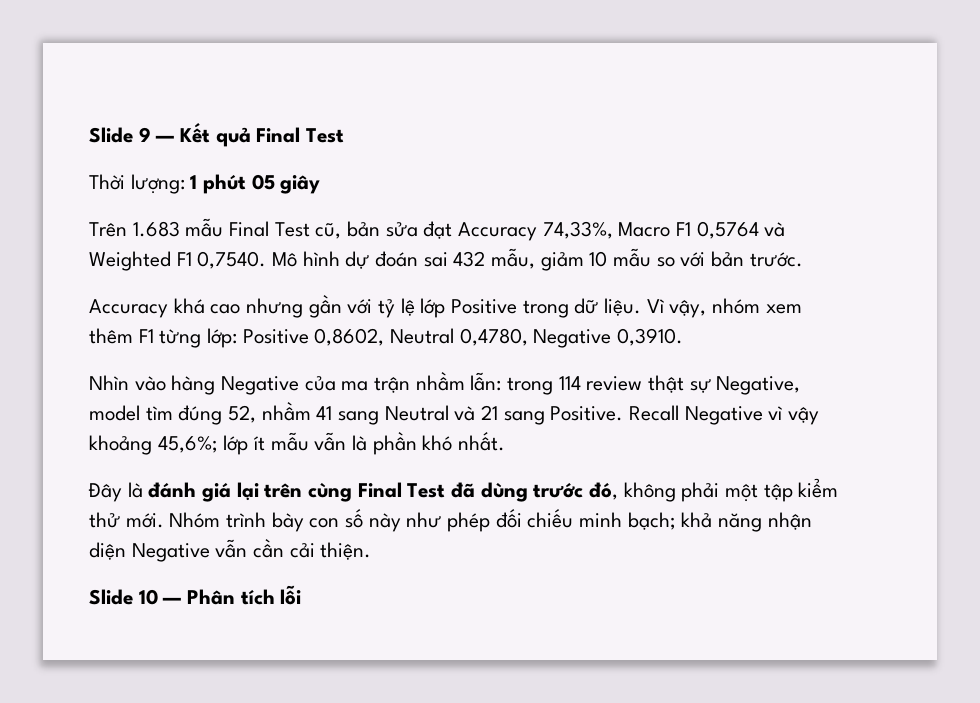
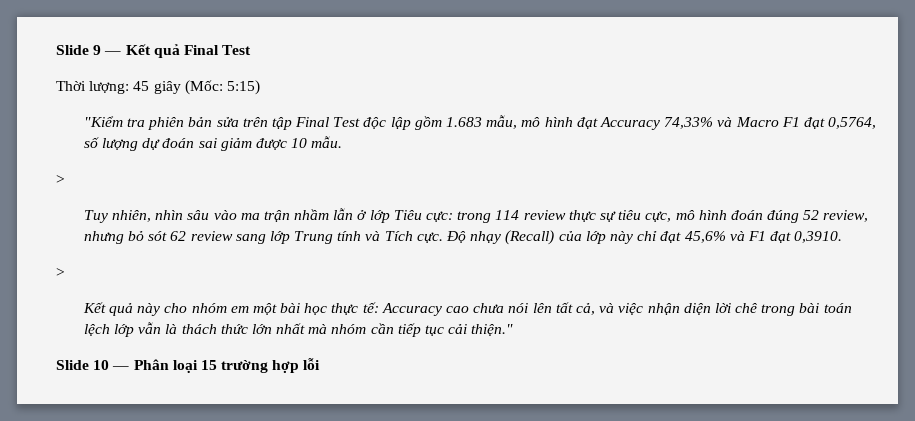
[190,174,321,194] [89,218,786,241] [89,248,803,271] [89,295,802,318] [89,328,684,348] [89,372,801,395] [89,402,820,425] [89,432,506,455] [88,478,839,502] [89,509,812,532] [89,539,372,562] 1 phút 05 giây // Trên 1.683 mẫu Final Test cũ, bản sửa đạt Accuracy 74,33%, Macro F1 0,5764 và Weighted F1 0,7540. Mô hình dự đoán sai 432 mẫu, giảm 10 mẫu so với bản trước. // Accuracy khá cao nhưng gần với tỷ lệ lớp Positive trong dữ liệu. Vì vậy, nhóm xem thêm F1 từng lớp: Positive 0,8602, Neutral 0,4780, Negative 0,3910. // Nhìn vào hàng Negative của ma trận nhầm lẫn: trong 114 review thật sự Negative, model tìm đúng 52, nhầm 41 sang Neutral và 21 sang Positive. Recall Negative vì vậy khoảng 45,6%; lớp ít mẫu vẫn là phần khó nhất. // Đây là đánh giá lại trên cùng Final Test đã dùng trước đó, không phải một tập kiểm thử mới. Nhóm trình bày con số này như phép đối chiếu minh bạch; khả năng nhận diện Negative vẫn cần cải thiện. -> [133,80,260,95] [83,115,877,130] [83,136,343,151] [56,175,65,184] [83,208,869,223] [83,230,843,245] [56,268,65,277] [82,302,852,316] [83,322,514,337] 45 giây (Mốc: 5:15) // "Kiểm tra phiên bản sửa trên tập Final Test độc lập gồm 1.683 mẫu, mô hình đạt Accuracy 74,33% và Macro F1 đạt 0,5764, số lượng dự đoán sai giảm được 10 mẫu. // > // Tuy nhiên, nhìn sâu vào ma trận nhầm lẫn ở lớp Tiêu cực: trong 114 review thực sự tiêu cực, mô hình đoán đúng 52 review, nhưng bỏ sót 62 review sang lớp Trung tính và Tích cực. Độ nhạy (Recall) của lớp này chỉ đạt 45,6% và F1 đạt 0,3910. // > // Kết quả này cho nhóm em một bài học thực tế: Accuracy cao chưa nói lên tất cả, và việc nhận diện lời chê trong bài toán lệch lớp vẫn là thách thức lớn nhất mà nhóm cần tiếp tục cải thiện."
[240,589,275,605] tích -> [172,360,300,373] loại 15 trường hợp

